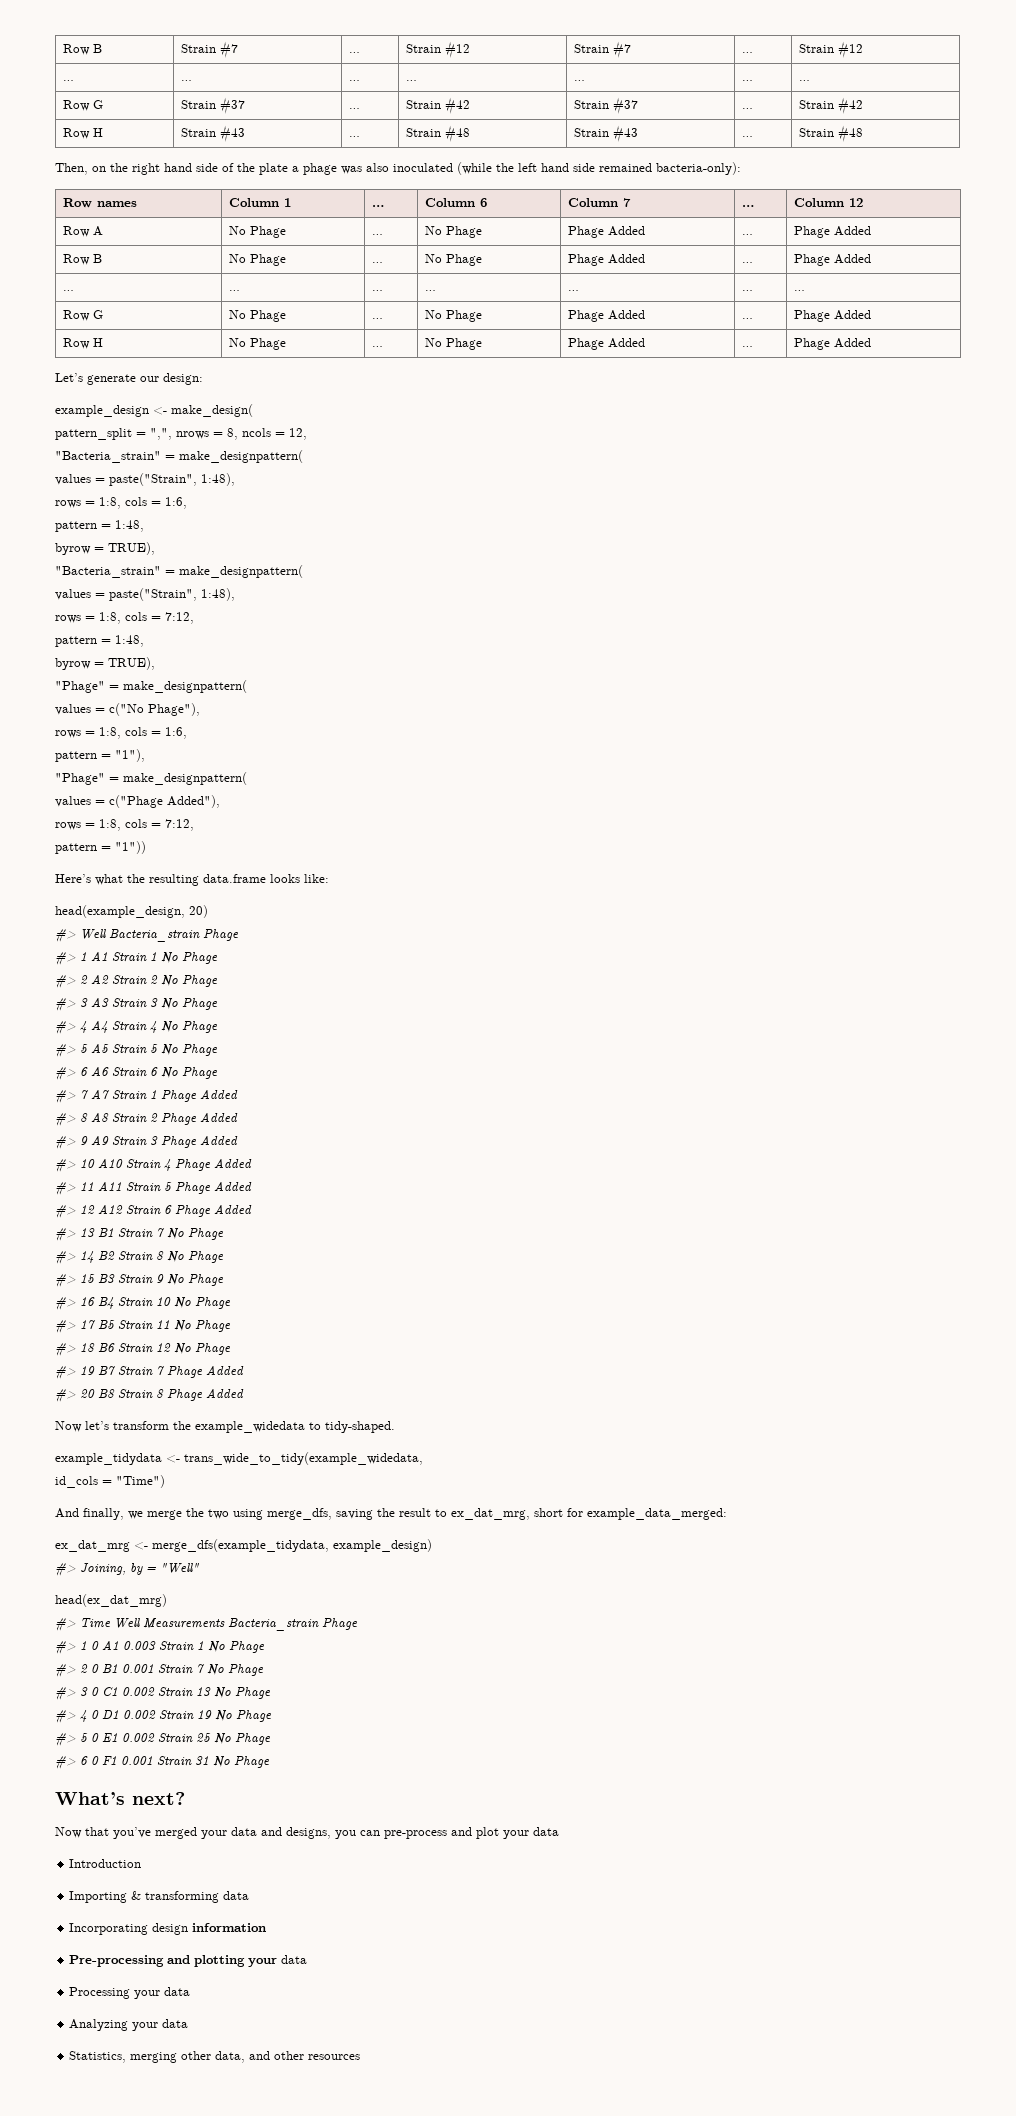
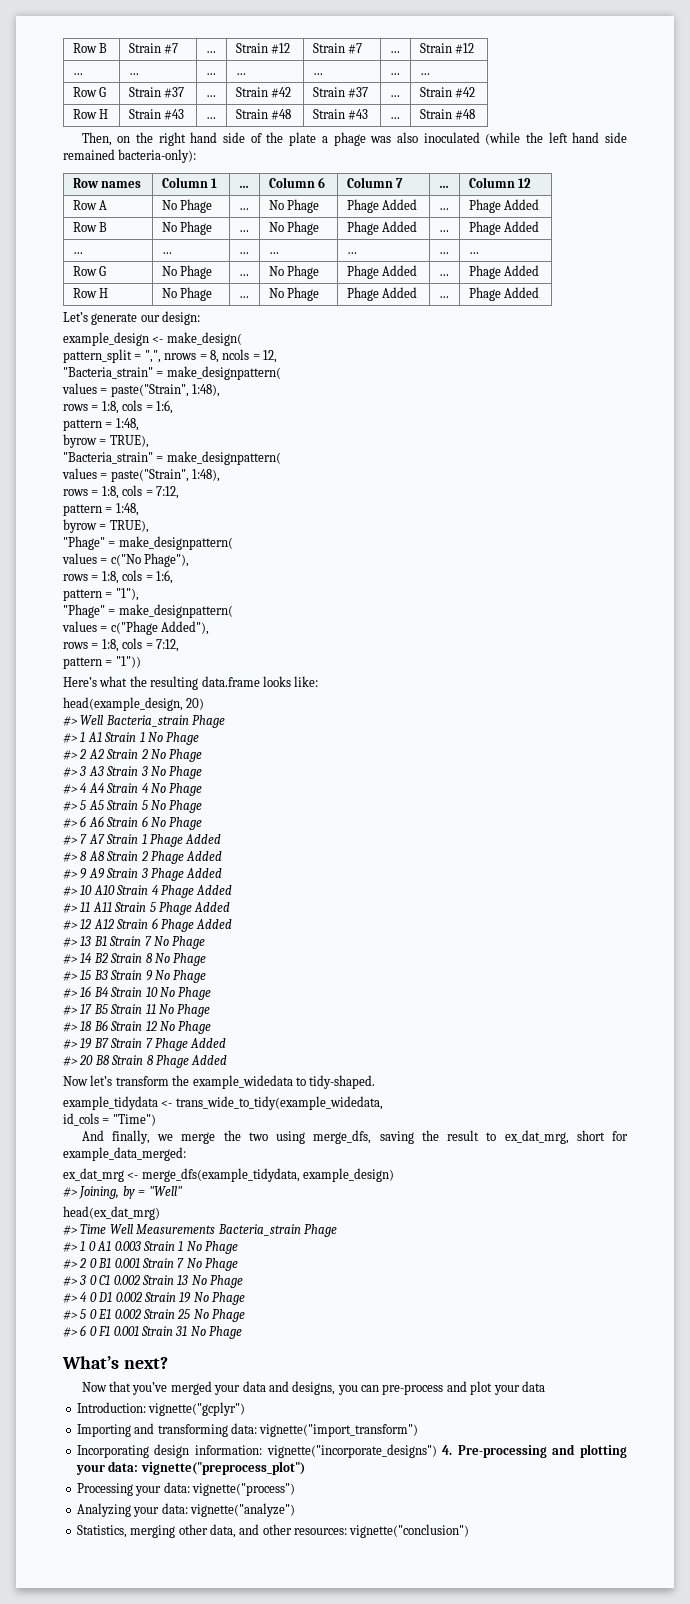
[69,1859,142,1868] Introduction -> [76,1402,246,1416] Introduction: vignette("gcplyr")
[131,1891,250,1903] & transforming data -> [134,1423,419,1437] and transforming data: vignette("import_transform")
[192,1923,267,1932] information // -> [194,1444,453,1458] information: vignette("incorporate_designs") 4.
[281,1955,308,1964] data -> [108,1461,305,1475] data: vignette("preprocess_plot")
[164,1987,191,1996] data -> [163,1482,295,1496] data: vignette("process")
[162,2019,189,2028] data -> [161,1503,295,1517] data: vignette("analyze")
[308,2054,361,2060] resources -> [294,1524,470,1538] resources: vignette("conclusion")

